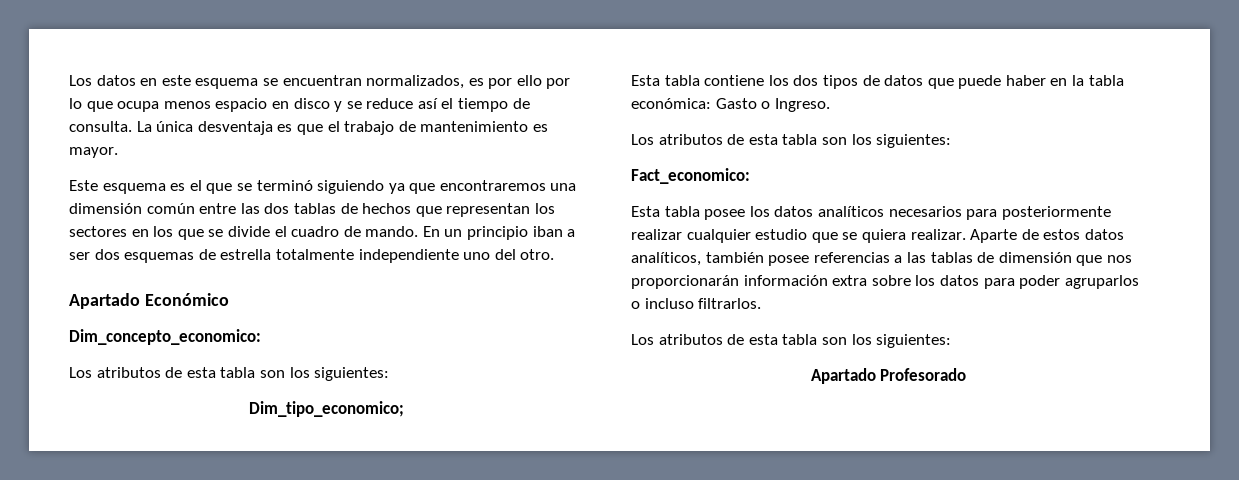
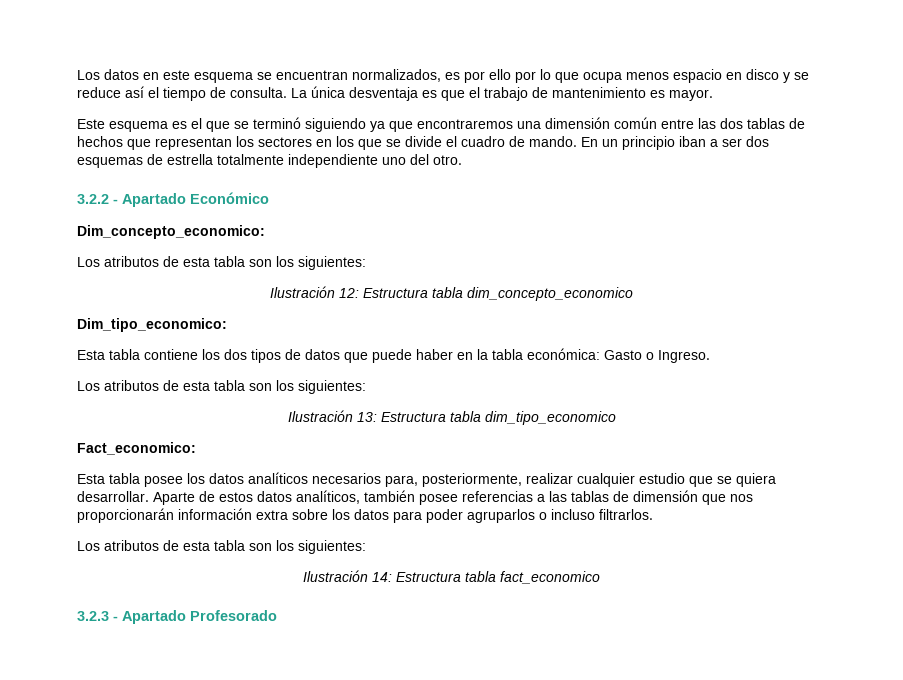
(555, 254) none -> [77,194,118,204] 3.2.2 -
[249,401,404,417] Dim_tipo_economico; -> [270,286,633,301] [77,318,227,332] Ilustración 12: Estructura tabla dim_concepto_economico // Dim_tipo_economico:
(952, 141) none -> [287,410,616,425] // Ilustración 13: Estructura tabla dim_tipo_economico
[966,206,1111,220] para posteriormente -> [385,473,522,487] para, posteriormente,
[910,229,966,240] realizar. -> [77,491,149,502] desarrollar.
(952, 341) none -> [303,570,600,584] [77,611,118,621] Ilustración 14: Estructura tabla fact_economico // 3.2.3 -

